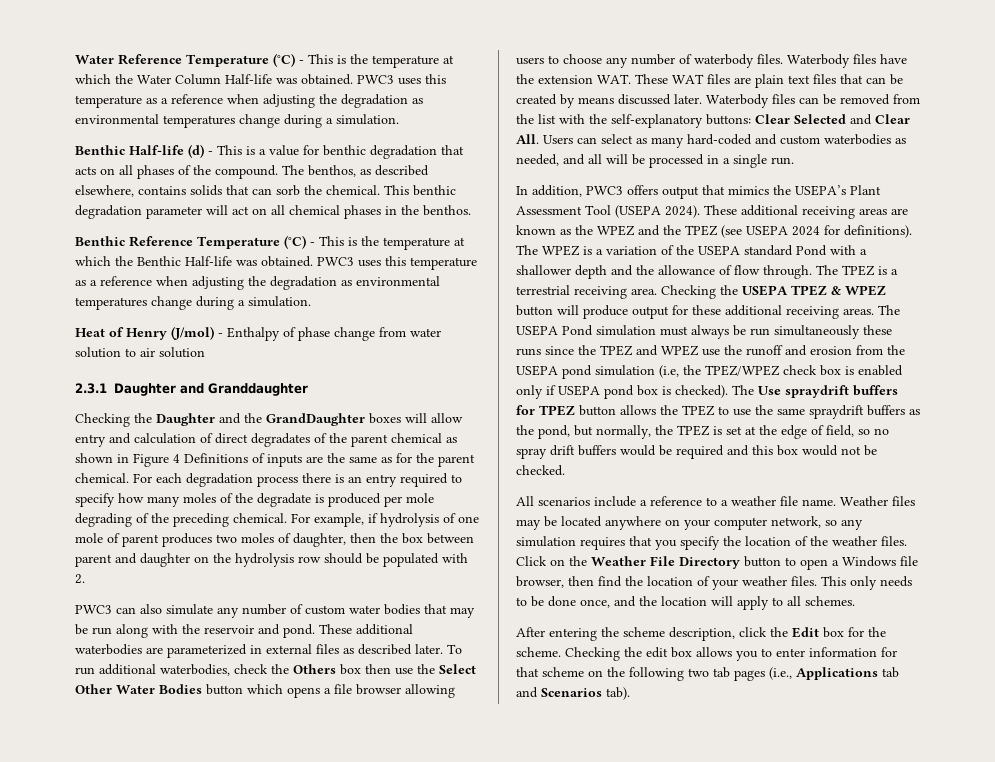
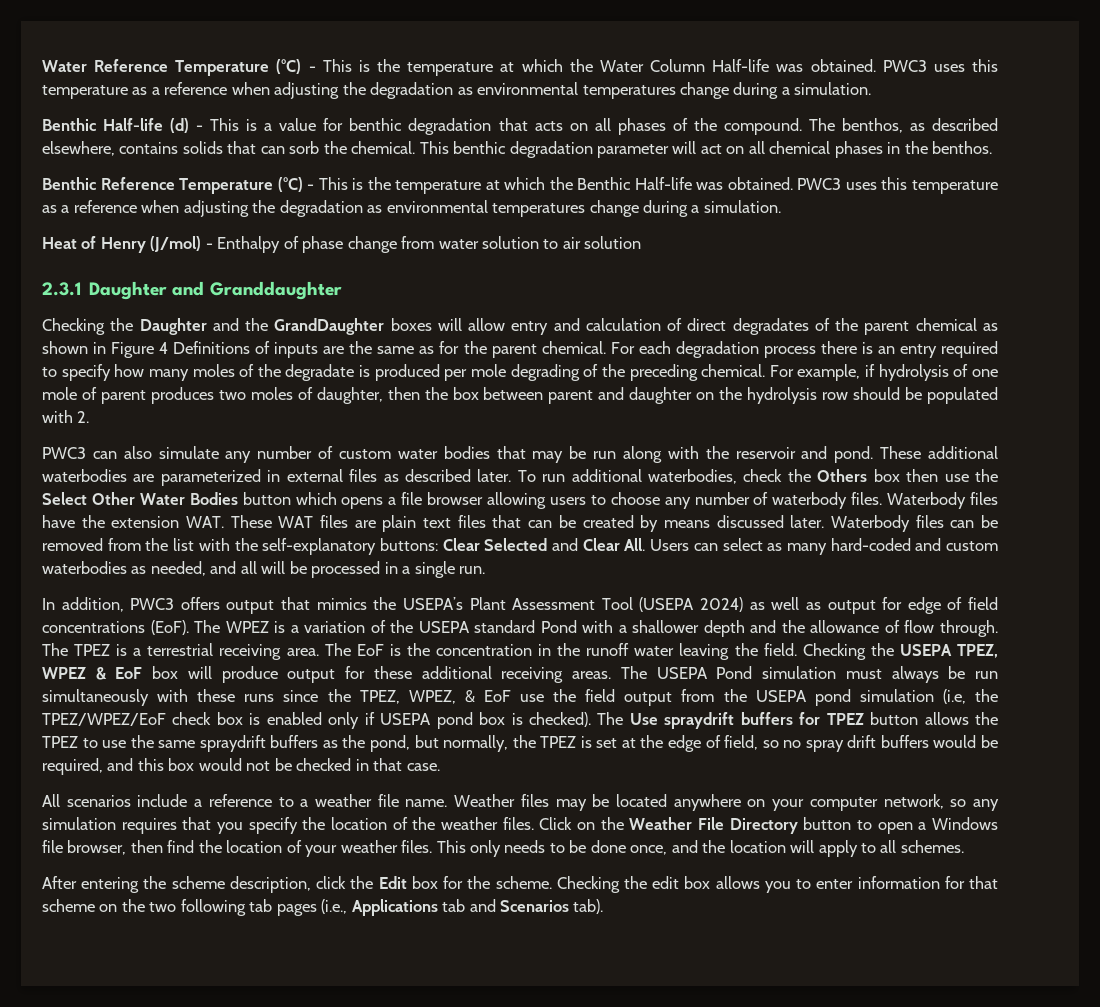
[665,205,908,219] [516,225,912,238] 2024). These additional receiving areas are known as the WPEZ and the TPEZ (see USEPA 2024 for definitions). -> [700,597,999,614] [42,620,189,635] 2024) as well as output for edge of field concentrations (EoF).
[661,285,886,299] [516,305,553,316] Checking the USEPA TPEZ & WPEZ button -> [324,643,999,660] [42,666,179,680] The EoF is the concentration in the runoff water leaving the field. Checking the USEPA TPEZ, WPEZ & EoF box
(860, 332) none -> [157,689,189,702] with
[600,345,852,356] TPEZ and WPEZ use the runoff and erosion -> [359,689,673,706] TPEZ, WPEZ, & EoF use the field output
[705,365,780,376] TPEZ/WPEZ -> [42,713,166,726] TPEZ/WPEZ/EoF
[676,445,724,459] required -> [42,758,103,775] required,
[516,465,565,476] checked. -> [296,758,440,771] checked in that case.
[629,667,709,681] following two -> [149,899,246,916] two following

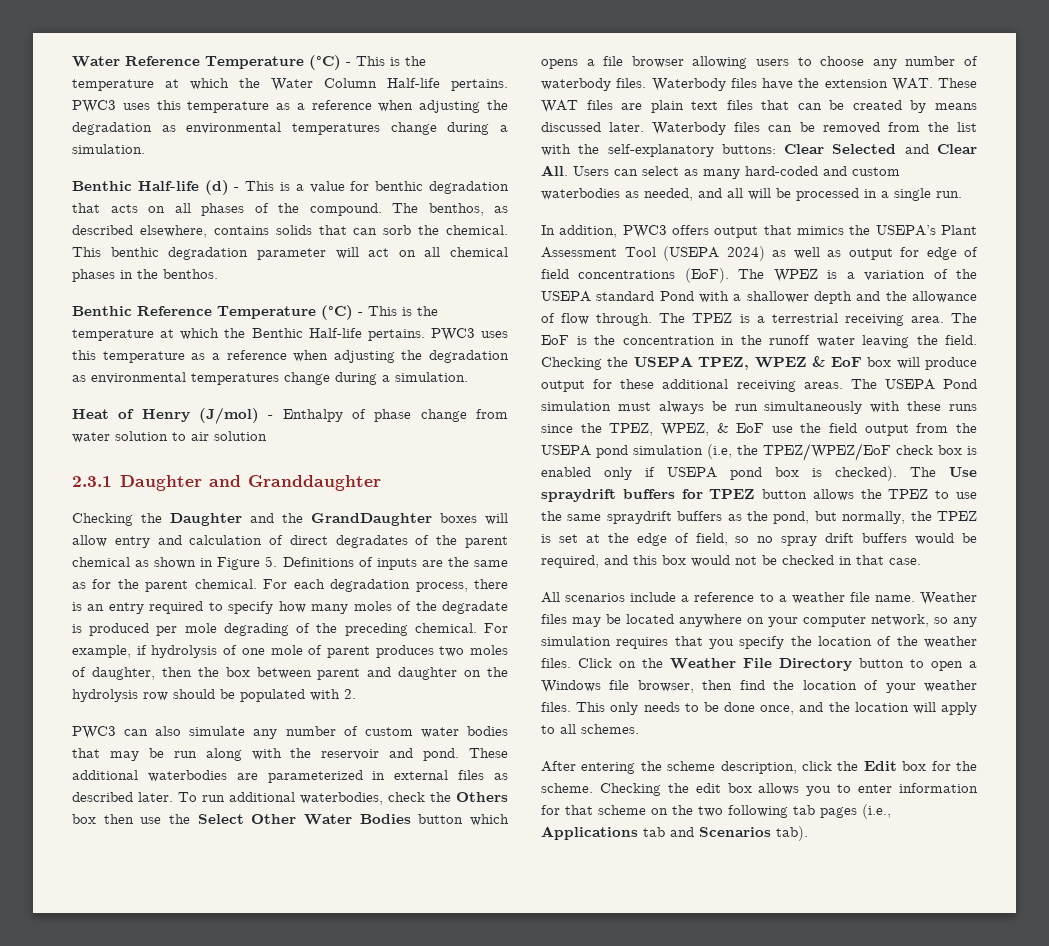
[776,59,876,72] was obtained. -> [451,79,508,91] pertains.
[696,177,793,190] was obtained. -> [367,329,425,341] pertains.
[159,342,169,354] 4 -> [265,556,278,567] 5.
[763,346,816,358] process -> [415,582,468,592] process,

